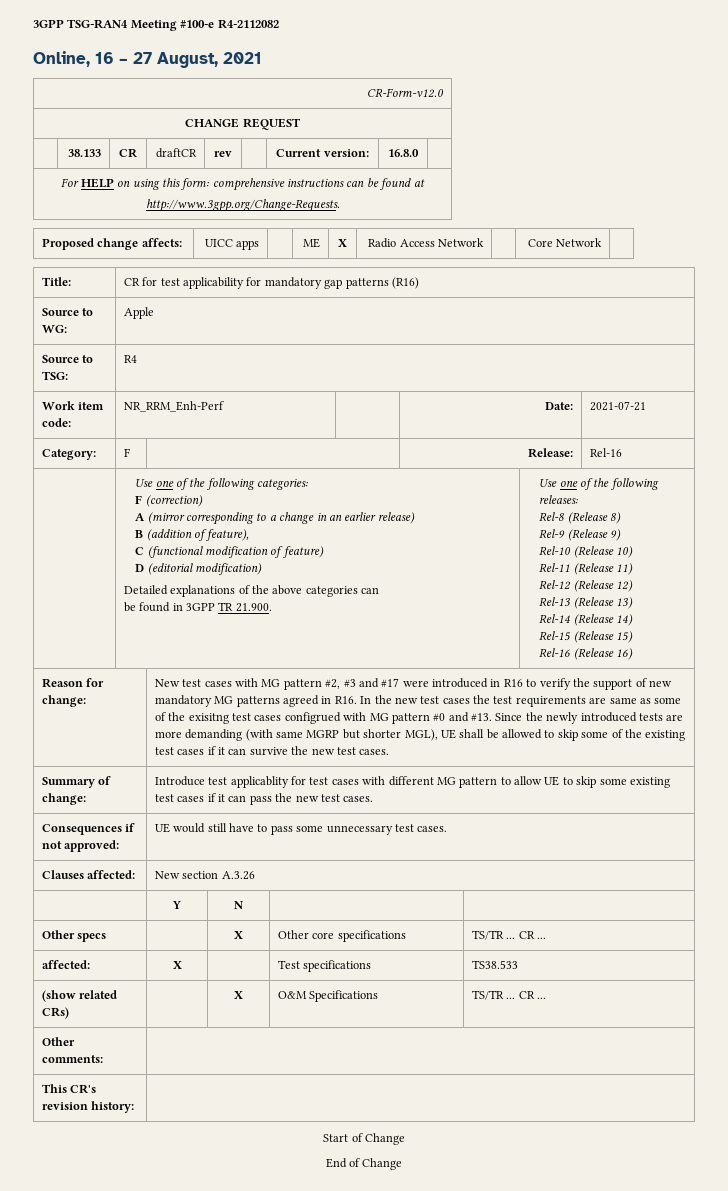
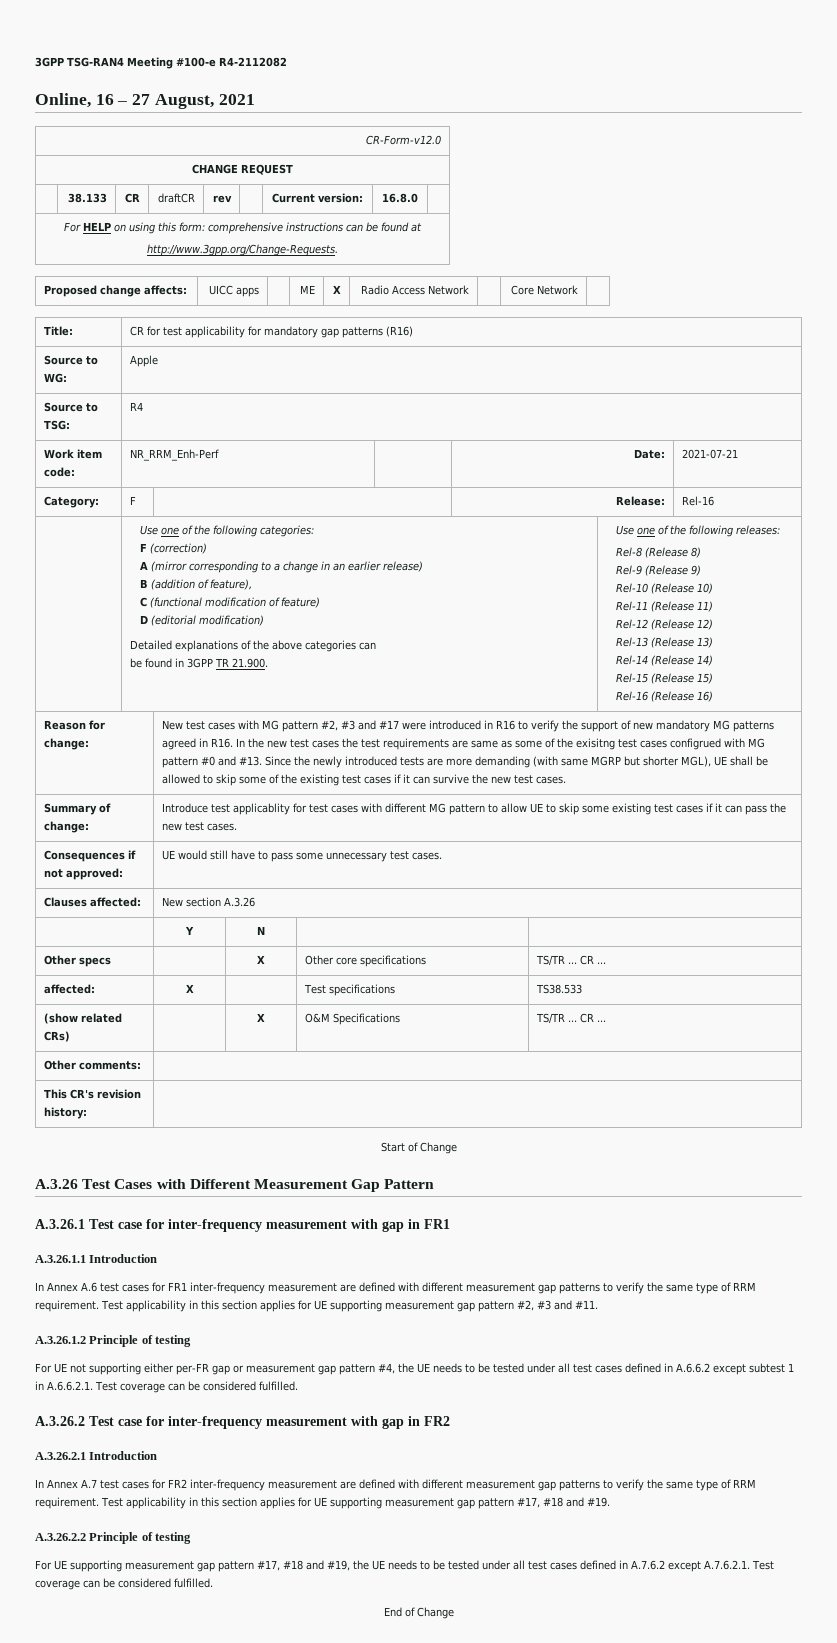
(405, 1139) none -> [35,1179,435,1192] [35,1219,450,1232] [35,1254,158,1263] [35,1282,756,1294] [35,1300,598,1312] [35,1335,192,1347] [35,1363,794,1375] [35,1381,298,1393] [35,1416,450,1429] [35,1451,158,1460] [35,1479,756,1491] [35,1497,610,1509] [35,1532,192,1544] [35,1560,774,1572] [35,1578,213,1590] // A.3.26 Test Cases with Different Measurement Gap Pattern // A.3.26.1 Test case for inter-frequency measurement with gap in FR1 // A.3.26.1.1 Introduction // In Annex A.6 test cases for FR1 inter-frequency measurement are defined with different measurement gap patterns to verify the same type of RRM requirement. Test applicability in this section applies for UE supporting measurement gap pattern #2, #3 and #11. // A.3.26.1.2 Principle of testing // For UE not supporting either per-FR gap or measurement gap pattern #4, the UE needs to be tested under all test cases defined in A.6.6.2 except subtest 1 in A.6.6.2.1. Test coverage can be considered fulfilled. // A.3.26.2 Test case for inter-frequency measurement with gap in FR2 // A.3.26.2.1 Introduction // In Annex A.7 test cases for FR2 inter-frequency measurement are defined with different measurement gap patterns to verify the same type of RRM requirement. Test applicability in this section applies for UE supporting measurement gap pattern #17, #18 and #19. // A.3.26.2.2 Principle of testing // For UE supporting measurement gap pattern #17, #18 and #19, the UE needs to be tested under all test cases defined in A.7.6.2 except A.7.6.2.1. Test coverage can be considered fulfilled.

